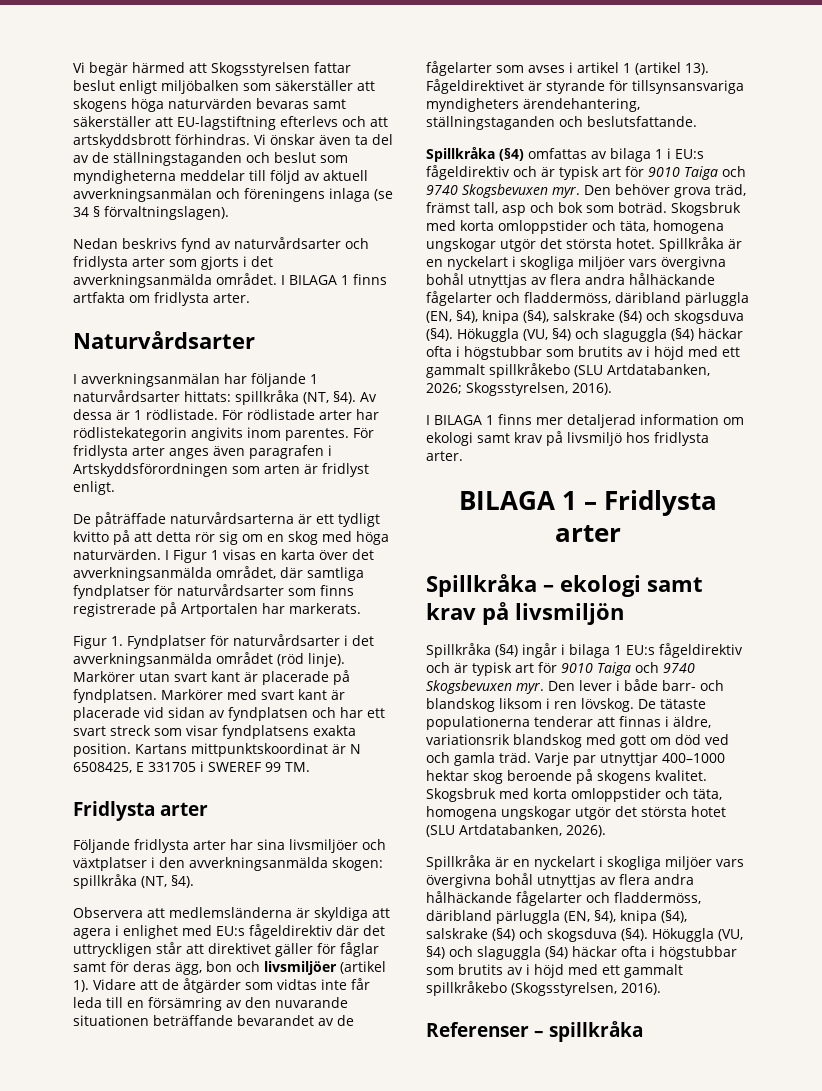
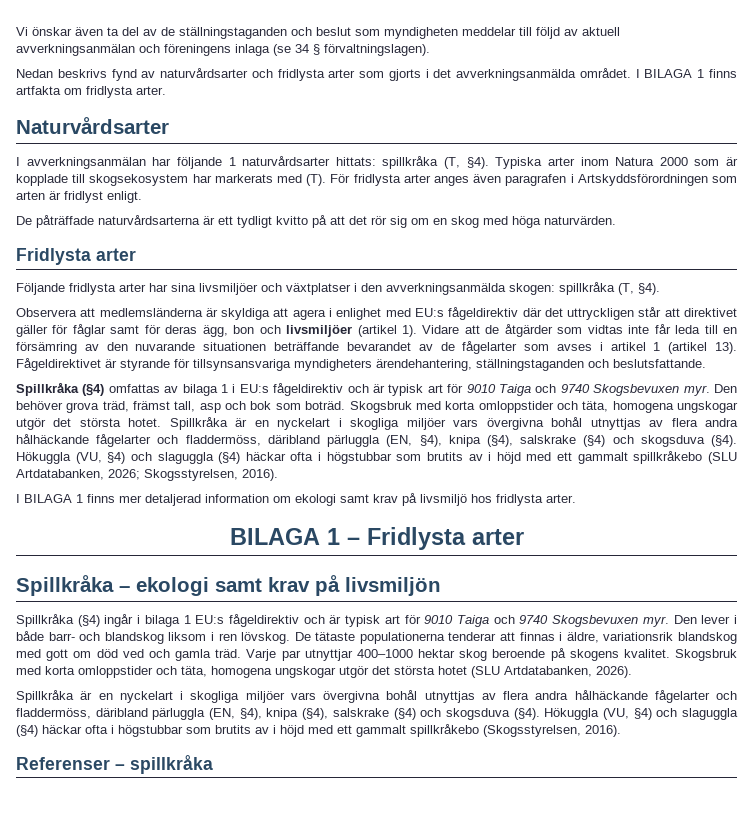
[73,62,351,76] [73,80,375,94] [73,98,346,112] [73,116,388,130] [73,134,266,148] Vi begär härmed att Skogsstyrelsen fattar beslut enligt miljöbalken som säkerställer att skogens höga naturvärden bevaras samt säkerställer att EU-lagstiftning efterlevs och att artskyddsbrott förhindras. Vi -> [16,27,28,36] Vi
[73,170,176,184] myndigheterna -> [384,27,458,39] myndigheten
[303,391,377,404] [73,409,379,420] [73,427,349,441] (NT, §4). Av dessa är 1 rödlistade. För rödlistade arter har rödlistekategorin angivits inom parentes. -> [444,157,738,169] [16,174,327,186] (T, §4). Typiska arter inom Natura 2000 som är kopplade till skogsekosystem har markerats med (T).
[156,531,191,542] detta -> [349,216,367,225] det
[165,549,374,563] [73,566,364,581] [73,584,354,599] [73,602,361,617] [73,634,374,649] [73,652,345,667] [73,670,350,685] [73,689,345,703] [73,707,385,721] [73,725,356,739] [73,743,361,757] [73,761,310,773] I Figur 1 visas en karta över det avverkningsanmälda området, där samtliga fyndplatser för naturvårdsarter som finns registrerade på Artportalen har markerats. // Figur 1. Fyndplatser för naturvårdsarter i det avverkningsanmälda området (röd linje). Markörer utan svart kant är placerade på fyndplatsen. Markörer med svart kant är placerade vid sidan av fyndplatsen och har ett svart streck som visar fyndplatsens exakta position. Kartans mittpunktskoordinat är N 6508425, E 331705 i SWEREF 99 TM. -> (616, 220) none
[141,876,167,888] (NT, -> [618,283,634,295] (T,

